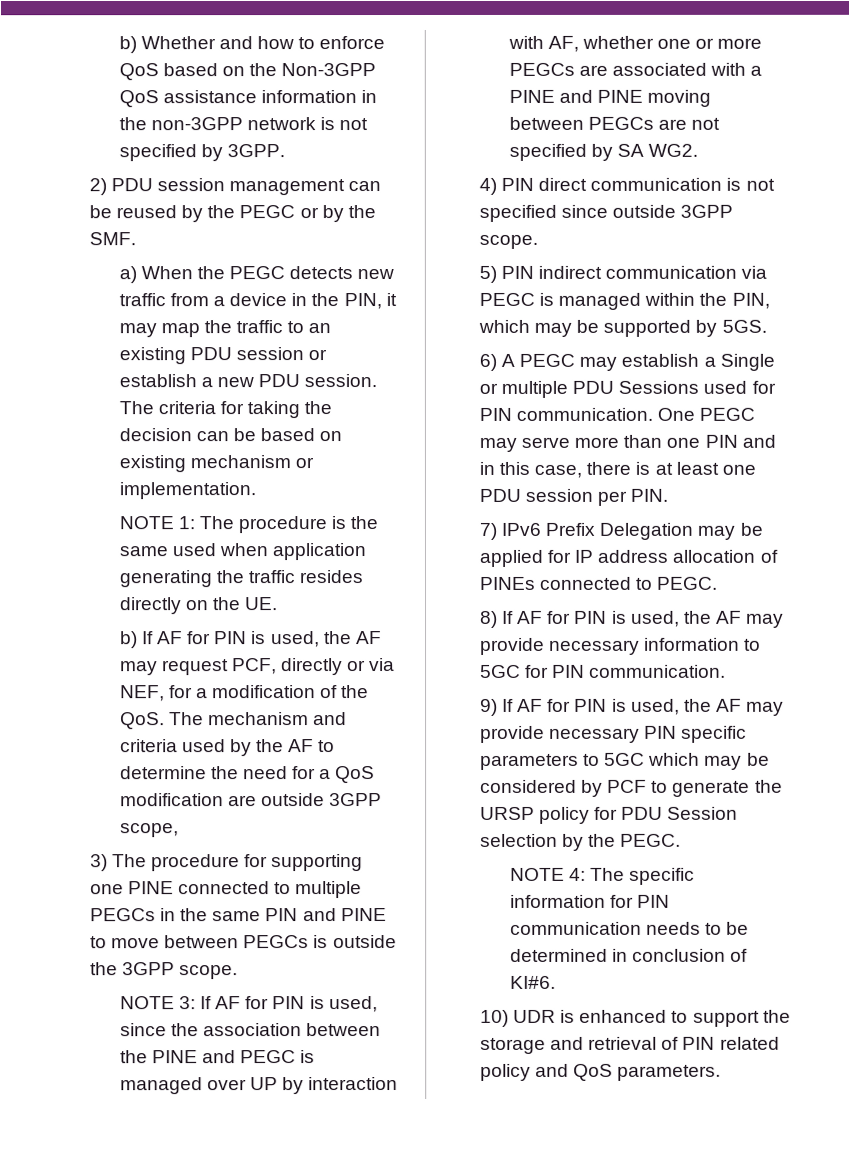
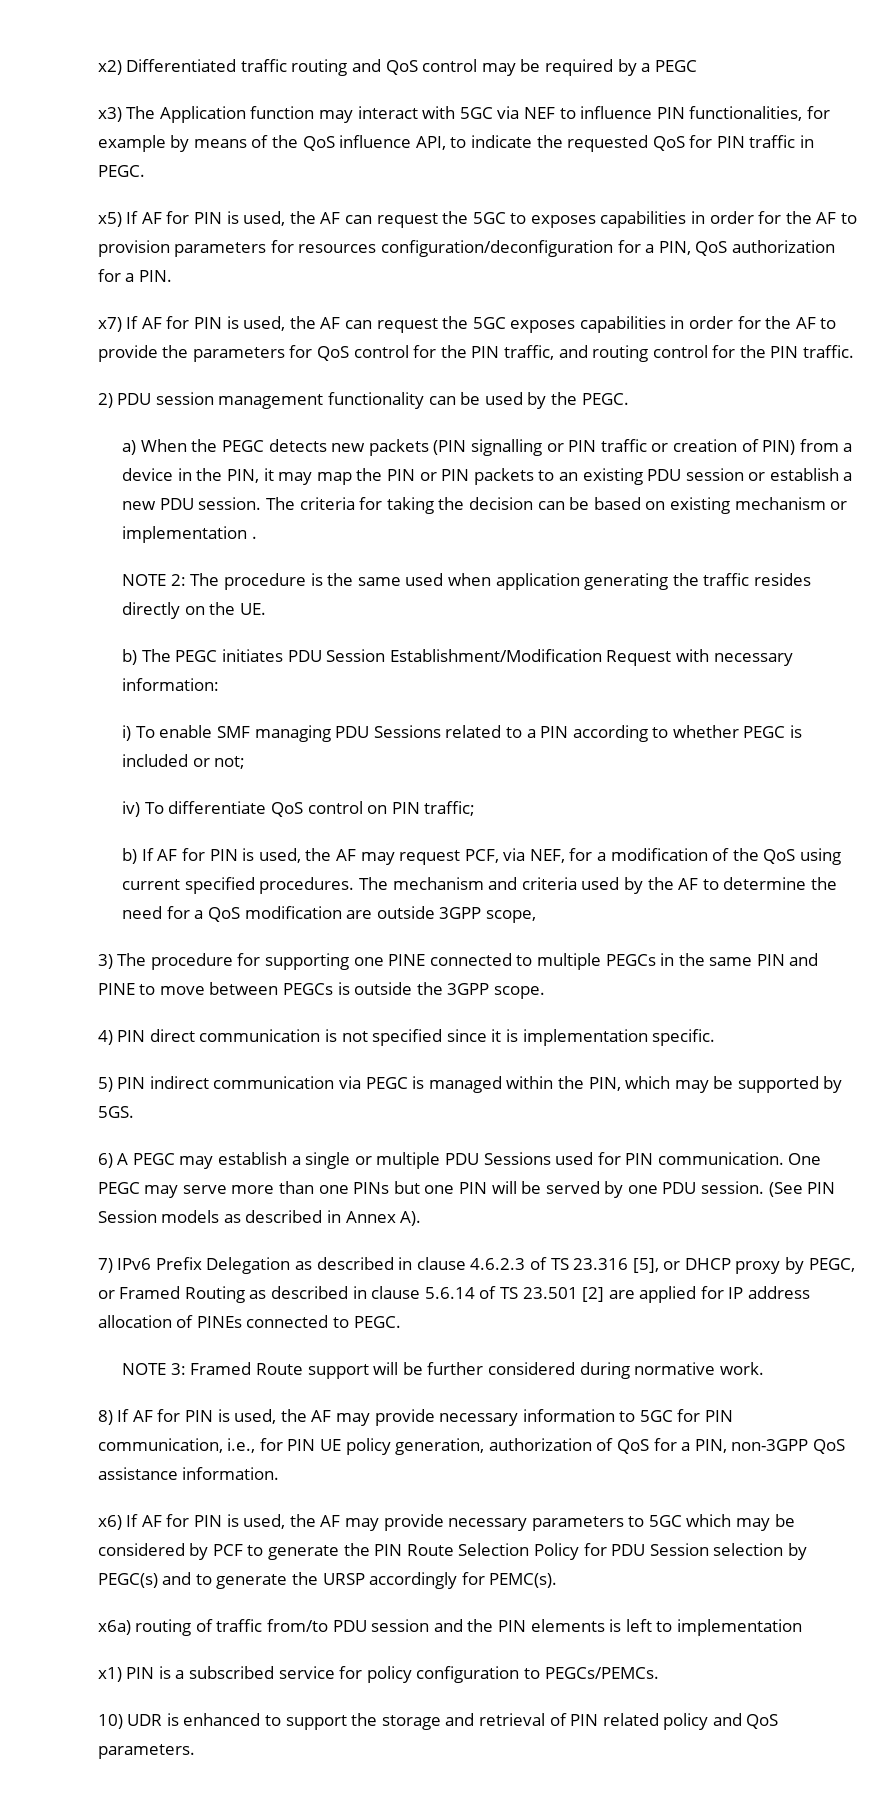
[118,36,386,54] [118,63,377,81] [118,90,378,108] [118,117,369,131] [118,144,286,162] b) Whether and how to enforce QoS based on the Non-3GPP QoS assistance information in the non-3GPP network is not specified by 3GPP. -> [97,59,697,76] [97,106,830,123] [97,135,815,152] [97,165,145,177] [97,211,858,228] [97,240,835,257] [97,269,172,282] [97,316,837,333] [97,345,855,362] x2) Differentiated traffic routing and QoS control may be required by a PEGC // x3) The Application function may interact with 5GC via NEF to influence PIN functionalities, for example by means of the QoS influence API, to indicate the requested QoS for PIN traffic in PEGC. // x5) If AF for PIN is used, the AF can request the 5GC to exposes capabilities in order for the AF to provision parameters for resources configuration/deconfiguration for a PIN, QoS authorization for a PIN. // x7) If AF for PIN is used, the AF can request the 5GC exposes capabilities in order for the AF to provide the parameters for QoS control for the PIN traffic, and routing control for the PIN traffic.
[348,181,382,192] [88,205,376,223] [88,232,136,246] can be reused by the PEGC or by the SMF. -> [327,392,629,409] functionality can be used by the PEGC.
[118,293,166,307] traffic -> [368,439,796,456] packets (PIN signalling or PIN traffic or creation of PIN)
[236,320,284,334] traffic -> [386,468,534,485] PIN or PIN packets
[118,482,256,500] [118,516,195,530] implementation. // NOTE 1: -> [122,526,257,543] [122,574,186,586] implementation . // NOTE 2:
(279, 604) none -> [122,649,793,666] [122,678,220,691] [122,725,803,742] [122,754,246,769] [122,801,476,817] // b) The PEGC initiates PDU Session Establishment/Modification Request with necessary information: // i) To enable SMF managing PDU Sessions related to a PIN according to whether PEGC is included or not; // iv) To differentiate QoS control on PIN traffic;
[281,658,367,676] directly or -> (499, 856) none
[119,712,165,730] QoS. -> [763,848,842,865] [122,877,355,894] QoS using current specified procedures.
[119,996,378,1013] [119,1023,382,1037] [119,1050,316,1064] [119,1077,399,1095] [507,35,763,52] [508,62,763,76] [508,89,712,107] [508,116,721,130] [508,143,699,161] // NOTE 3: If AF for PIN is used, since the association between the PINE and PEGC is managed over UP by interaction with AF, whether one or more PEGCs are associated with a PINE and PINE moving between PEGCs are not specified by SA WG2. -> (545, 992) none
[612,204,734,218] [478,234,538,249] outside 3GPP scope. -> [491,1029,716,1046] it is implementation specific.
[719,353,775,371] Single -> [305,1152,351,1169] single
[704,434,776,448] [478,461,756,478] [478,488,669,506] [478,522,763,540] PIN and in this case, there is at least one PDU session per PIN. // 7) IPv6 Prefix Delegation may be -> [353,1181,836,1198] [97,1210,422,1226] [97,1257,855,1274] [97,1286,635,1303] PINs but one PIN will be served by one PDU session. (See PIN Session models as described in Annex A). // 7) IPv6 Prefix Delegation as described in clause 4.6.2.3 of TS 23.316 [5], or DHCP proxy by PEGC, or Framed Routing as described in clause 5.6.14 of TS 23.501 [2] are
(719, 583) none -> [122,1362,764,1379] // NOTE 3: Framed Route support will be further considered during normative work.
[589,664,727,678] [479,698,498,716] communication. // 9) -> [97,1438,845,1455] [97,1467,280,1480] [97,1515,122,1530] communication, i.e., for PIN UE policy generation, authorization of QoS for a PIN, non-3GPP QoS assistance information. // x6)
[644,725,748,743] PIN specific -> (528, 1524) none
[479,806,591,824] URSP policy -> [374,1543,579,1560] PIN Route Selection Policy
[588,833,682,847] [509,867,696,885] [509,894,671,908] [509,921,750,935] [509,948,749,962] [509,975,556,989] the PEGC. // NOTE 4: The specific information for PIN communication needs to be determined in conclusion of KI#6. -> [97,1572,558,1589] [97,1619,802,1636] [97,1666,659,1683] PEGC(s) and to generate the URSP accordingly for PEMC(s). // x6a) routing of traffic from/to PDU session and the PIN elements is left to implementation // x1) PIN is a subscribed service for policy configuration to PEGCs/PEMCs.

